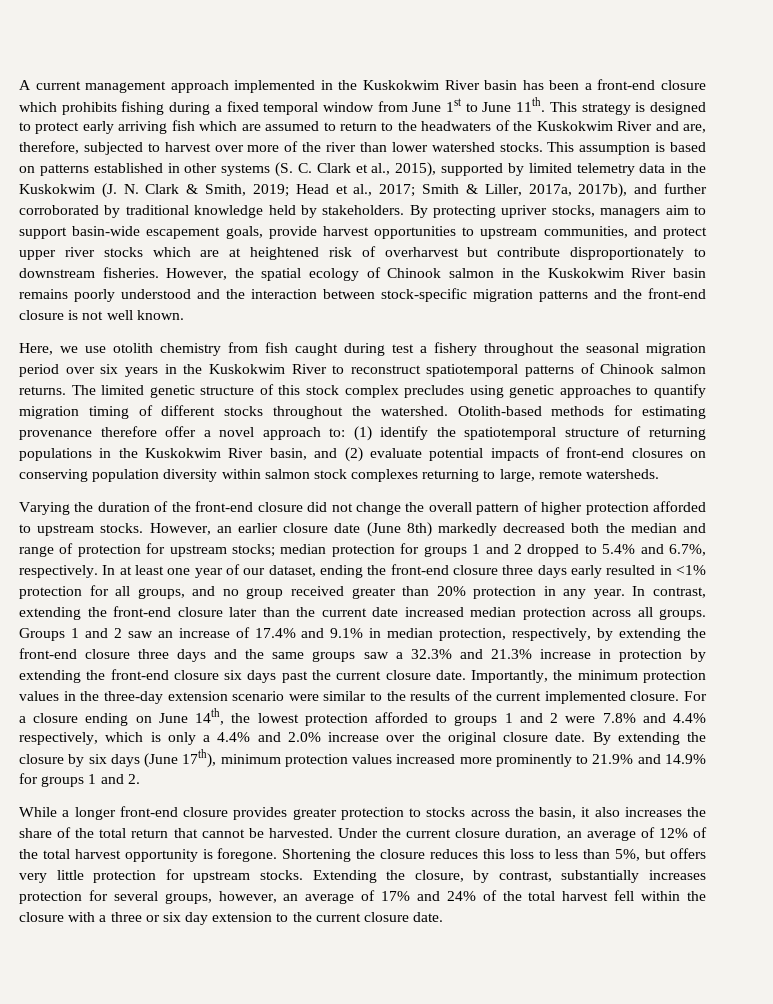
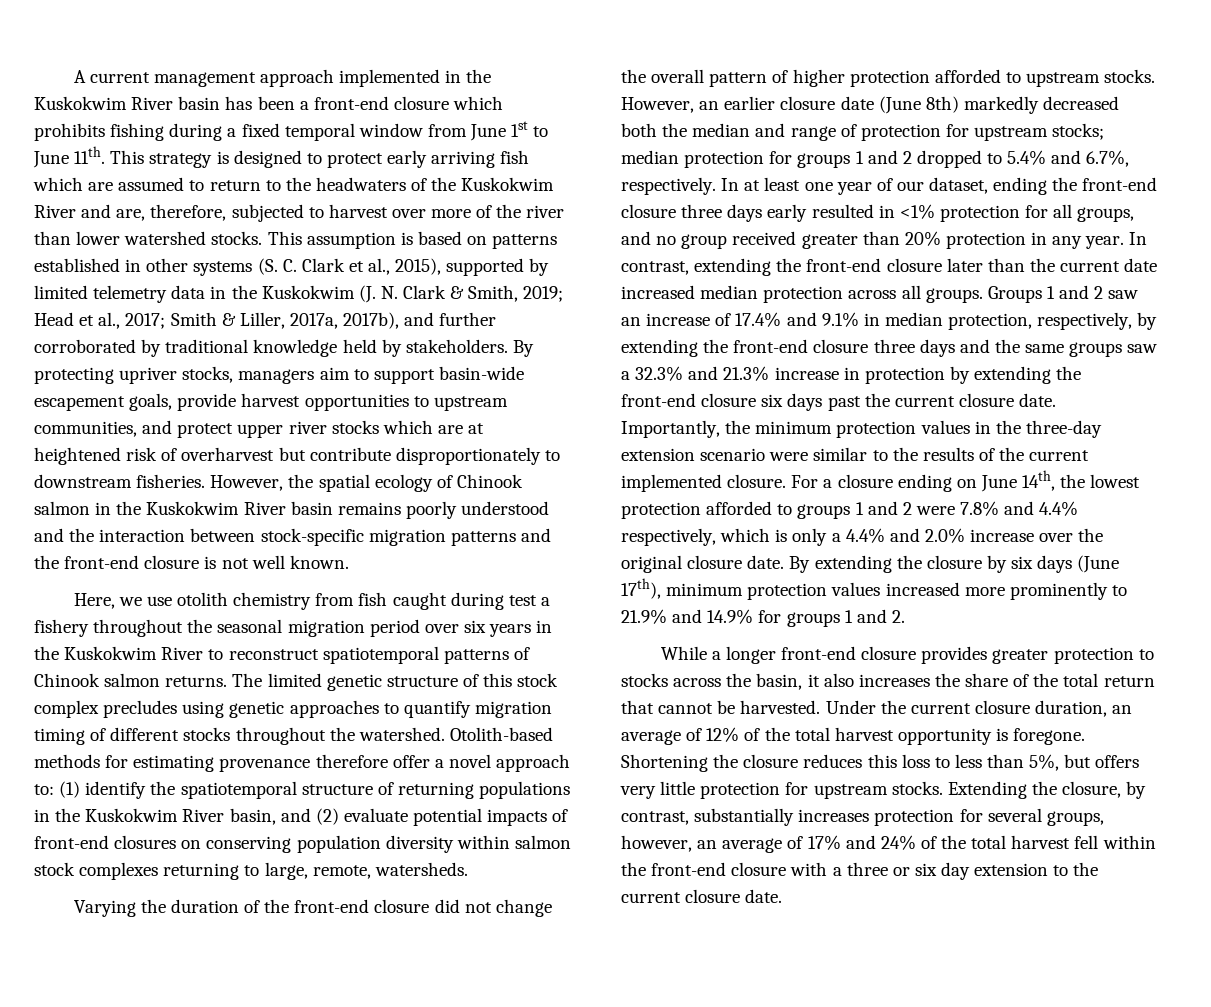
[538,470,582,479] remote -> [312,865,371,879] remote,
(706, 896) none -> [651,862,727,876] front-end

